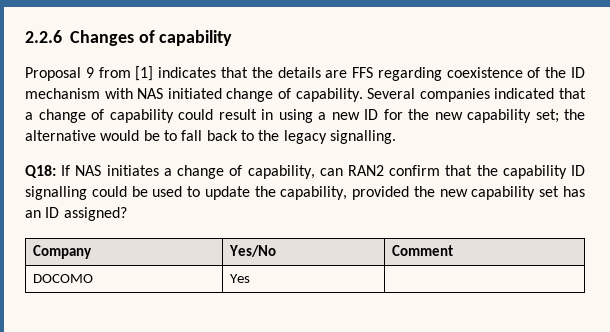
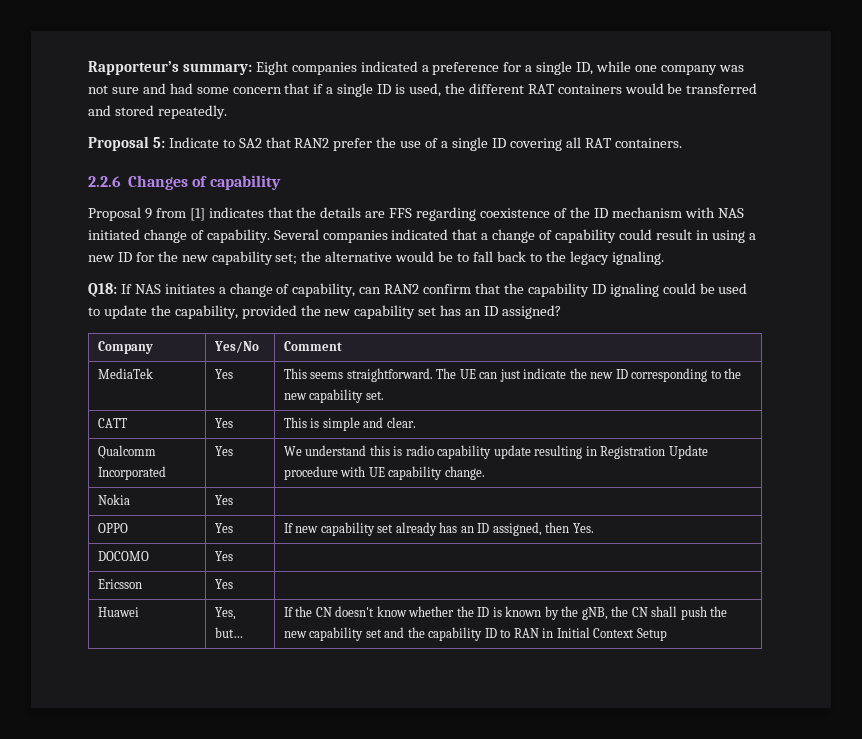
(25, 36) none -> [88,61,744,75] [88,83,758,97] [88,105,227,119] [88,136,682,151] Rapporteur’s summary: Eight companies indicated a preference for a single ID, while one company was not sure and had some concern that if a single ID is used, the different RAT containers would be transferred and stored repeatedly. // Proposal 5: Indicate to SA2 that RAN2 prefer the use of a single ID covering all RAT containers. //
[329,130,396,144] signalling. -> [611,251,664,265] ignaling.
[25,186,87,200] signalling -> [609,283,659,297] ignaling
[33,274,94,283] [230,274,251,283] DOCOMO | Yes | -> [97,368,153,379] [214,369,233,379] [283,368,742,382] [283,389,384,403] [97,418,127,428] [214,418,233,428] [283,417,416,431] [97,445,156,459] [97,466,166,480] [214,446,233,456] [283,445,708,459] [283,466,485,480] [97,494,130,505] [214,495,233,505] [97,523,128,533] [214,523,233,533] [283,522,594,536] [97,551,149,561] [214,551,233,561] [97,579,142,589] [214,579,233,589] [97,607,139,617] [214,607,236,620] [214,627,243,638] [283,606,728,620] [283,627,667,641] MediaTek | Yes | This seems straightforward. The UE can just indicate the new ID corresponding to the new capability set. // CATT | Yes | This is simple and clear. // Qualcomm Incorporated | Yes | We understand this is radio capability update resulting in Registration Update procedure with UE capability change. // Nokia | Yes | // OPPO | Yes | If new capability set already has an ID assigned, then Yes. // DOCOMO | Yes | // Ericsson | Yes | // Huawei | Yes, but… | If the CN doesn't know whether the ID is known by the gNB, the CN shall push the new capability set and the capability ID to RAN in Initial Context Setup

